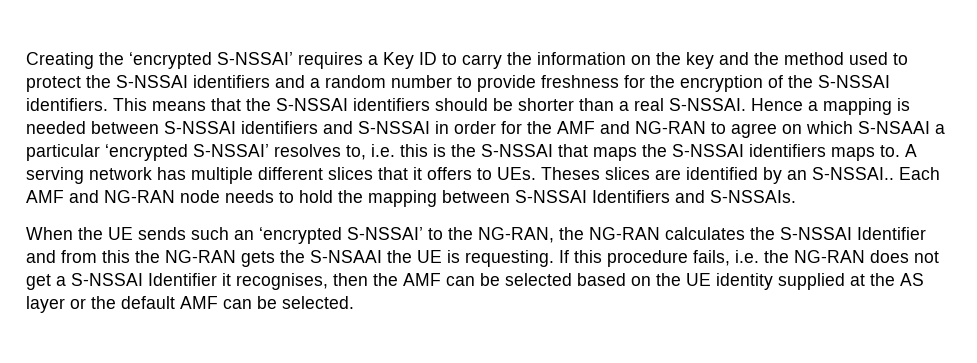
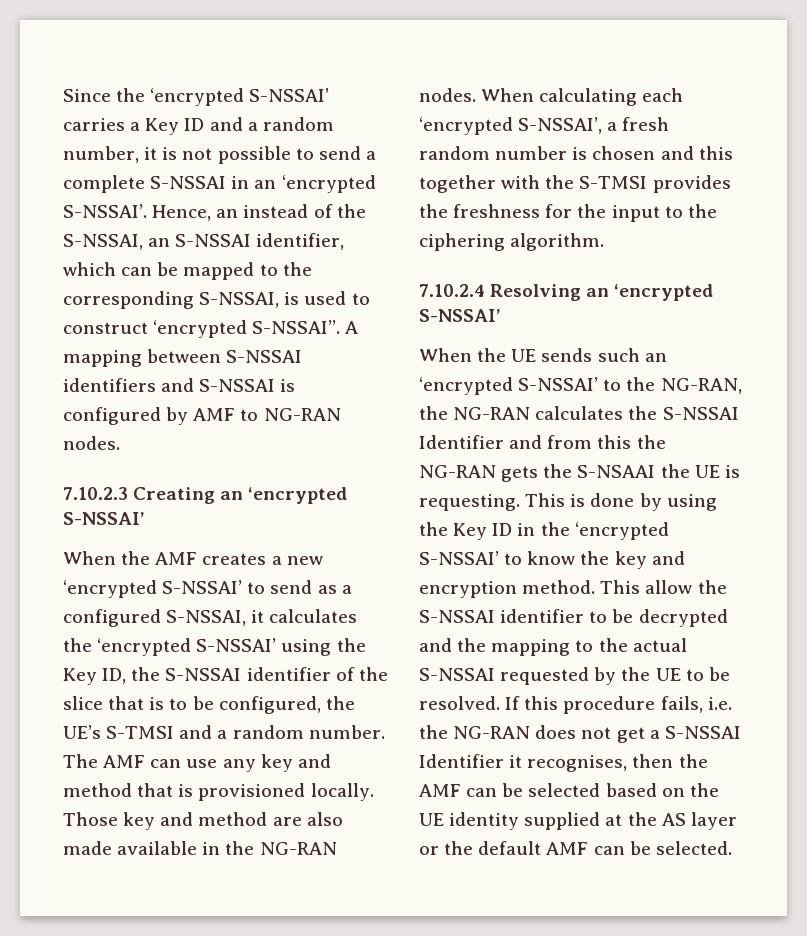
[26,52,363,69] Creating the ‘encrypted S-NSSAI’ requires -> [63,88,330,106] [63,118,125,131] Since the ‘encrypted S-NSSAI’ carries
[442,52,908,69] [26,75,890,92] [26,98,910,115] [26,121,86,134] to carry the information on the key and the method used to protect the S-NSSAI identifiers and a random number to provide freshness for the encryption of the S-NSSAI identifiers. This means that the S-NSSAI identifiers should be shorter than a real S-NSSAI. Hence a mapping is needed -> [209,117,334,131] [63,146,376,164] [63,175,376,193] [63,204,366,221] [63,233,345,250] [63,262,312,280] [63,291,370,309] [63,320,359,338] [63,350,142,367] and a random number, it is not possible to send a complete S-NSSAI in an ‘encrypted S-NSSAI’. Hence, an instead of the S-NSSAI, an S-NSSAI identifier, which can be mapped to the corresponding S-NSSAI, is used to construct ‘encrypted S-NSSAI’’. A mapping
[435,121,945,138] [26,144,917,161] [26,167,940,184] [26,190,796,207] in order for the AMF and NG-RAN to agree on which S-NSAAI a particular ‘encrypted S-NSSAI’ resolves to, i.e. this is the S-NSSAI that maps the S-NSSAI identifiers maps to. A serving network has multiple different slices that it offers to UEs. Theses slices are identified by an S-NSSAI.. Each AMF and NG-RAN node needs to hold the mapping between S-NSSAI Identifiers and S-NSSAIs. -> [280,379,296,392] [63,407,341,425] [63,436,120,450] [63,487,348,504] [63,512,145,525] [63,551,323,565] [63,580,352,598] [63,609,358,627] [63,638,366,656] [63,667,388,685] [63,696,355,714] [63,725,385,739] [63,754,331,772] [63,783,374,801] [63,812,343,830] [63,841,337,855] [419,88,684,106] [419,117,670,135] [419,146,733,160] [419,175,731,193] [419,204,717,222] [419,233,605,251] [419,284,714,301] [419,309,501,322] is configured by AMF to NG-RAN nodes. // 7.10.2.3 Creating an ‘encrypted S-NSSAI’ // When the AMF creates a new ‘encrypted S-NSSAI’ to send as a configured S-NSSAI, it calculates the ‘encrypted S-NSSAI’ using the Key ID, the S-NSSAI identifier of the slice that is to be configured, the UE’s S-TMSI and a random number. The AMF can use any key and method that is provisioned locally. Those key and method are also made available in the NG-RAN nodes. When calculating each ‘encrypted S-NSSAI’, a fresh random number is chosen and this together with the S-TMSI provides the freshness for the input to the ciphering algorithm. // 7.10.2.4 Resolving an ‘encrypted S-NSSAI’
(554, 258) none -> [525,493,717,511] [419,522,669,540] [419,551,685,569] [419,580,727,598] [419,609,728,627] [419,638,687,656] [419,667,730,685] [419,696,500,710] This is done by using the Key ID in the ‘encrypted S-NSSAI’ to know the key and encryption method. This allow the S-NSSAI identifier to be decrypted and the mapping to the actual S-NSSAI requested by the UE to be resolved.

